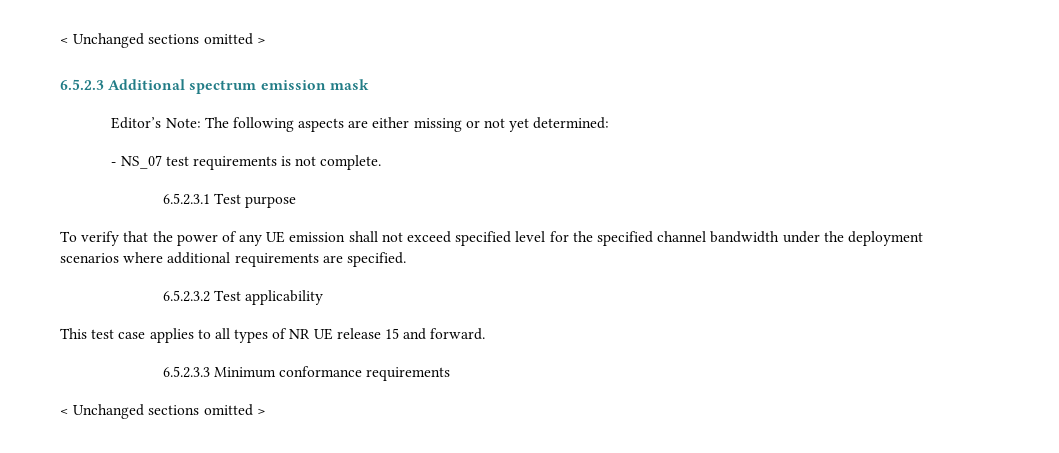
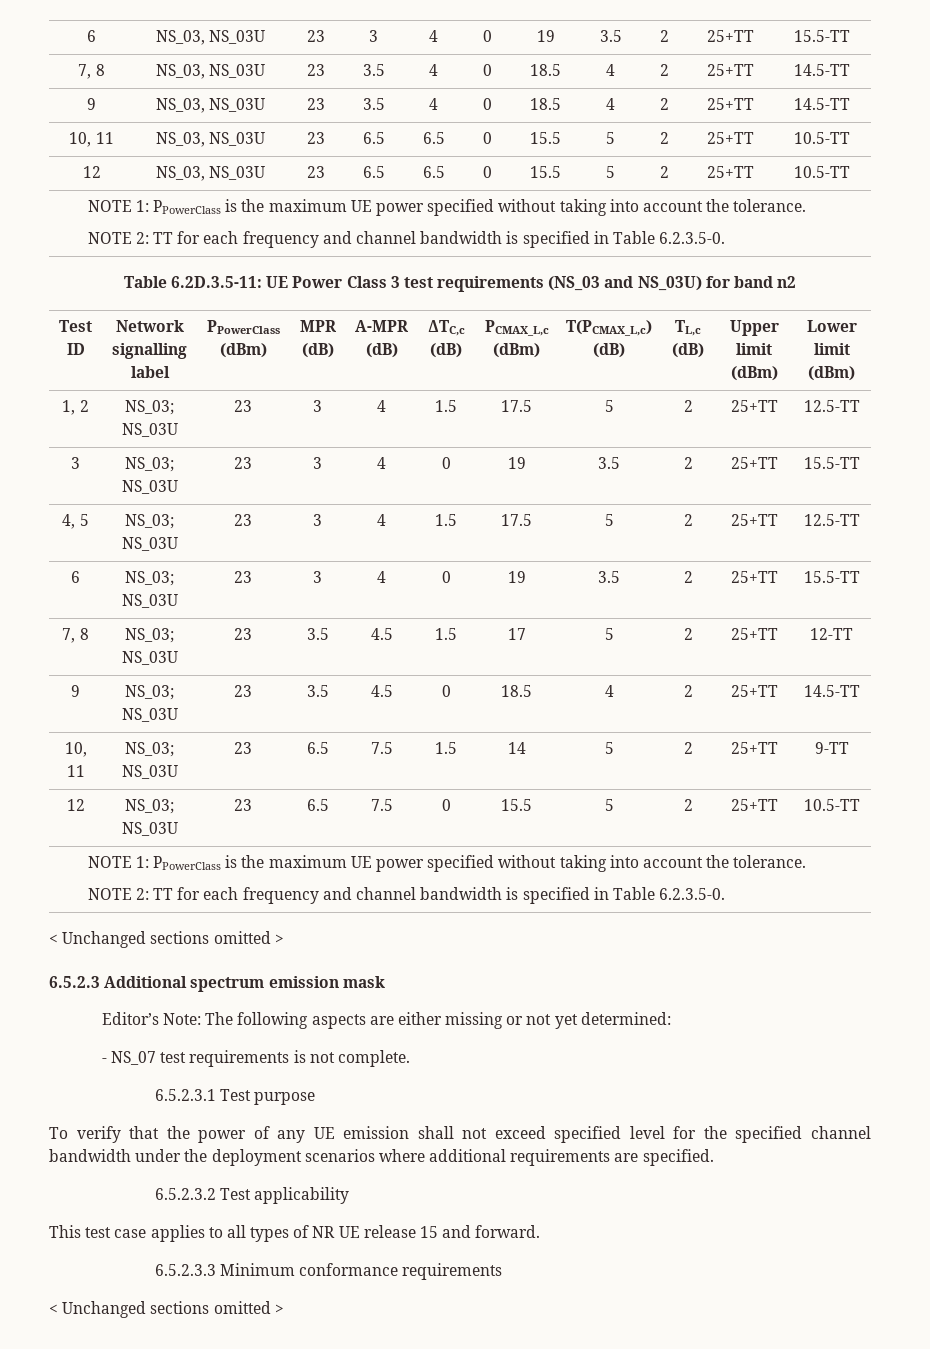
(60, 40) none -> [87,30,96,42] [155,30,266,45] [306,30,325,42] [369,30,378,42] [429,30,438,42] [482,30,492,42] [536,30,555,42] [599,30,622,42] [659,30,669,42] [707,30,754,42] [794,30,850,42] [78,64,105,79] [155,64,266,79] [306,64,325,76] [362,64,385,76] [429,64,438,76] [482,64,492,76] [530,64,561,76] [606,64,615,76] [659,64,669,76] [707,64,754,76] [794,64,850,76] [87,98,96,110] [155,98,266,113] [306,98,325,110] [362,98,385,110] [429,98,438,110] [482,98,492,110] [530,98,561,110] [606,98,615,110] [659,98,669,110] [707,98,754,110] [794,98,850,110] [69,132,114,147] [155,132,266,147] [306,132,325,144] [362,132,385,144] [422,132,445,144] [482,132,492,144] [530,132,561,144] [606,132,615,144] [659,132,669,144] [707,132,754,144] [794,132,850,144] [82,166,101,178] [155,166,266,181] [306,166,325,178] [362,166,385,178] [422,166,445,178] [482,166,492,178] [530,166,561,178] [606,166,615,178] [659,166,669,178] [707,166,754,178] [794,166,850,178] [87,199,807,216] [87,231,726,248] [123,276,797,292] [59,320,92,332] [66,343,85,355] [115,320,184,332] [112,343,187,359] [130,366,170,378] [206,320,280,334] [219,343,267,358] [299,320,337,332] [301,343,334,358] [355,320,409,332] [365,343,398,358] [427,320,465,336] [430,343,462,358] [484,320,549,336] [493,343,540,358] [566,320,652,336] [593,343,625,358] [675,320,701,336] [672,343,704,358] [729,320,779,336] [736,343,772,355] [730,366,778,381] [806,320,857,332] [813,343,850,355] [808,366,855,381] [62,400,89,415] [125,400,174,415] [121,423,178,437] [234,400,252,412] [313,400,322,412] [377,400,386,412] [435,400,457,412] [501,400,532,412] [604,400,614,412] [683,400,693,412] [730,400,778,412] [803,400,860,412] [71,457,80,469] [125,457,174,472] [121,480,178,494] [234,457,252,469] [313,457,322,469] [377,457,386,469] [441,457,451,469] [507,457,526,469] [598,457,620,469] [683,457,693,469] [730,457,778,469] [803,457,860,469] [62,514,89,529] [125,514,174,529] [121,537,178,551] [234,514,252,526] [313,514,322,526] [377,514,386,526] [435,514,457,526] [501,514,532,526] [604,514,614,526] [683,514,693,526] [730,514,778,526] [803,514,860,526] [71,571,80,583] [125,571,174,586] [121,594,178,608] [234,571,252,583] [313,571,322,583] [377,571,386,583] [441,571,451,583] [507,571,526,583] [598,571,620,583] [683,571,693,583] [730,571,778,583] [803,571,860,583] [62,628,89,643] [125,628,174,643] [121,651,178,665] [234,628,252,640] [306,628,329,640] [370,628,393,640] [435,628,457,640] [507,628,526,640] [604,628,614,640] [683,628,693,640] [730,628,778,640] [810,628,853,640] [71,685,80,697] [125,685,174,700] [121,708,178,722] [234,685,252,697] [306,685,329,697] [370,685,393,697] [441,685,451,697] [501,685,532,697] [604,685,614,697] [683,685,693,697] [730,685,778,697] [803,685,860,697] [64,742,87,757] [66,765,85,777] [125,742,174,757] [121,765,178,779] [234,742,252,754] [306,742,329,754] [370,742,393,754] [435,742,457,754] [507,742,526,754] [604,742,614,754] [683,742,693,754] [730,742,778,754] [814,742,849,754] [66,799,85,811] [125,799,174,814] [121,822,178,836] [234,799,252,811] [306,799,329,811] [370,799,393,811] [441,799,451,811] [501,799,532,811] [604,799,614,811] [683,799,693,811] [730,799,778,811] [803,799,860,811] [87,855,807,872] [87,887,726,904] 6 | NS_03, NS_03U | 23 | 3 | 4 | 0 | 19 | 3.5 | 2 | 25+TT | 15.5-TT // 7, 8 | NS_03, NS_03U | 23 | 3.5 | 4 | 0 | 18.5 | 4 | 2 | 25+TT | 14.5-TT // 9 | NS_03, NS_03U | 23 | 3.5 | 4 | 0 | 18.5 | 4 | 2 | 25+TT | 14.5-TT // 10, 11 | NS_03, NS_03U | 23 | 6.5 | 6.5 | 0 | 15.5 | 5 | 2 | 25+TT | 10.5-TT // 12 | NS_03, NS_03U | 23 | 6.5 | 6.5 | 0 | 15.5 | 5 | 2 | 25+TT | 10.5-TT // NOTE 1: PPowerClass is the maximum UE power specified without taking into account the tolerance. // NOTE 2: TT for each frequency and channel bandwidth is specified in Table 6.2.3.5-0. // Table 6.2D.3.5-11: UE Power Class 3 test requirements (NS_03 and NS_03U) for band n2 // Test ID | Network signalling label | PPowerClass (dBm) | MPR (dB) | A-MPR (dB) | ΔTC,c (dB) | PCMAX_L,c (dBm) | T(PCMAX_L,c) (dB) | TL,c (dB) | Upper limit (dBm) | Lower limit (dBm) // 1, 2 | NS_03; NS_03U | 23 | 3 | 4 | 1.5 | 17.5 | 5 | 2 | 25+TT | 12.5-TT // 3 | NS_03; NS_03U | 23 | 3 | 4 | 0 | 19 | 3.5 | 2 | 25+TT | 15.5-TT // 4, 5 | NS_03; NS_03U | 23 | 3 | 4 | 1.5 | 17.5 | 5 | 2 | 25+TT | 12.5-TT // 6 | NS_03; NS_03U | 23 | 3 | 4 | 0 | 19 | 3.5 | 2 | 25+TT | 15.5-TT // 7, 8 | NS_03; NS_03U | 23 | 3.5 | 4.5 | 1.5 | 17 | 5 | 2 | 25+TT | 12-TT // 9 | NS_03; NS_03U | 23 | 3.5 | 4.5 | 0 | 18.5 | 4 | 2 | 25+TT | 14.5-TT // 10, 11 | NS_03; NS_03U | 23 | 6.5 | 7.5 | 1.5 | 14 | 5 | 2 | 25+TT | 9-TT // 12 | NS_03; NS_03U | 23 | 6.5 | 7.5 | 0 | 15.5 | 5 | 2 | 25+TT | 10.5-TT // NOTE 1: PPowerClass is the maximum UE power specified without taking into account the tolerance. // NOTE 2: TT for each frequency and channel bandwidth is specified in Table 6.2.3.5-0. //

